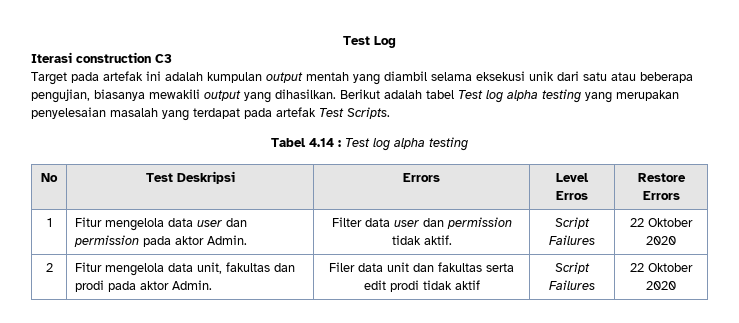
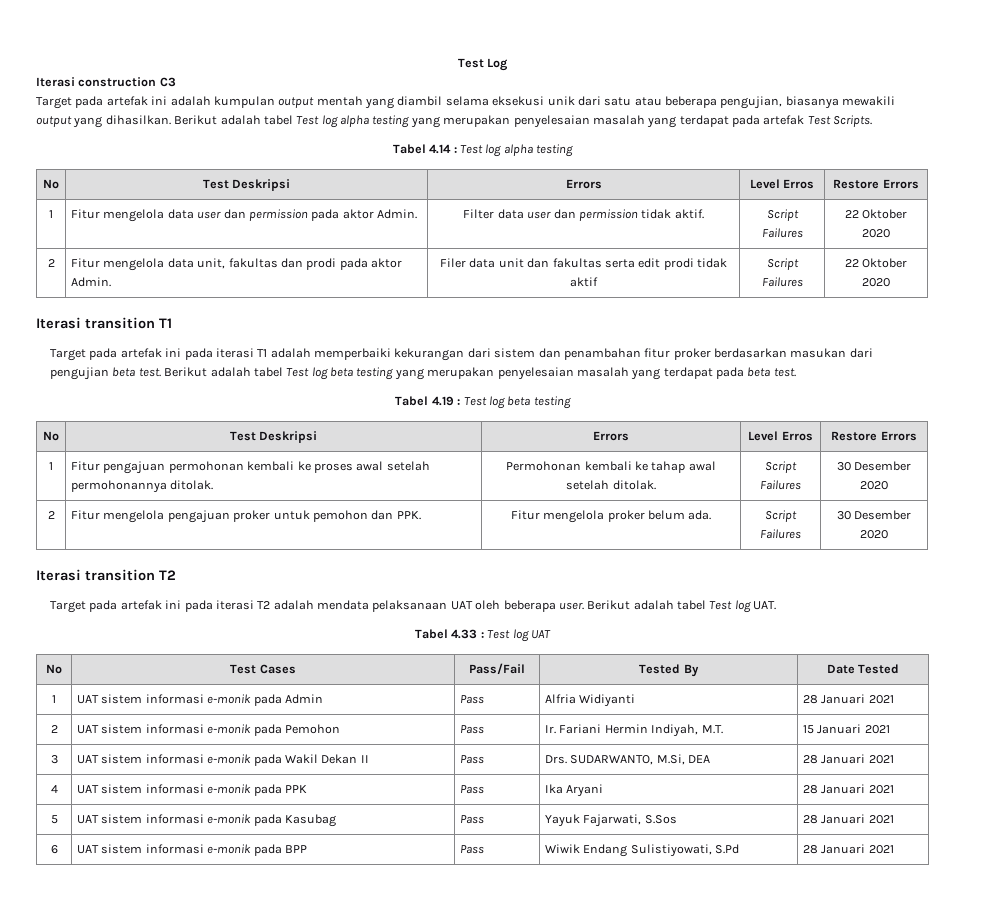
(676, 285) none -> [36,317,172,329] [50,348,873,361] [50,367,796,380] [395,396,571,409] [43,431,59,441] [229,431,318,443] [593,431,629,441] [748,431,813,441] [831,431,917,441] [49,462,53,470] [71,461,430,474] [71,480,214,493] [506,461,716,473] [566,480,656,490] [765,461,797,473] [760,480,801,490] [836,461,912,471] [860,481,888,490] [47,511,55,519] [71,510,421,523] [510,510,712,523] [765,510,797,522] [760,529,801,539] [836,510,912,520] [860,530,888,539] [36,569,176,581] [50,600,777,613] [415,629,551,642] [46,664,62,674] [230,664,296,674] [469,663,525,675] [639,664,699,677] [826,664,900,674] [52,695,56,703] [77,694,323,706] [460,695,485,704] [545,694,636,707] [803,694,894,704] [50,725,58,733] [77,724,340,736] [460,725,485,734] [545,724,723,737] [803,724,890,734] [50,755,58,764] [77,754,369,766] [460,755,485,764] [545,754,711,765] [803,754,894,764] [50,785,58,793] [77,784,307,796] [460,785,485,794] [545,784,604,797] [803,784,894,794] [50,815,58,824] [77,814,336,827] [460,815,485,824] [545,814,677,827] [803,814,894,824] [50,845,58,854] [77,844,307,856] [460,845,485,854] [545,844,740,857] [803,844,894,854] // Iterasi transition T1 // Target pada artefak ini pada iterasi T1 adalah memperbaiki kekurangan dari sistem dan penambahan fitur proker berdasarkan masukan dari pengujian beta test. Berikut adalah tabel Test log beta testing yang merupakan penyelesaian masalah yang terdapat pada beta test. // Tabel 4.19 : Test log beta testing // No | Test Deskripsi | Errors | Level Erros | Restore Errors // 1 | Fitur pengajuan permohonan kembali ke proses awal setelah permohonannya ditolak. | Permohonan kembali ke tahap awal setelah ditolak. | Script Failures | 30 Desember 2020 // 2 | Fitur mengelola pengajuan proker untuk pemohon dan PPK. | Fitur mengelola proker belum ada. | Script Failures | 30 Desember 2020 // Iterasi transition T2 // Target pada artefak ini pada iterasi T2 adalah mendata pelaksanaan UAT oleh beberapa user. Berikut adalah tabel Test log UAT. // Tabel 4.33 : Test log UAT // No | Test Cases | Pass/Fail | Tested By | Date Tested // 1 | UAT sistem informasi e-monik pada Admin | Pass | Alfria Widiyanti | 28 Januari 2021 // 2 | UAT sistem informasi e-monik pada Pemohon | Pass | Ir. Fariani Hermin Indiyah, M.T. | 15 Januari 2021 // 3 | UAT sistem informasi e-monik pada Wakil Dekan II | Pass | Drs. SUDARWANTO, M.Si, DEA | 28 Januari 2021 // 4 | UAT sistem informasi e-monik pada PPK | Pass | Ika Aryani | 28 Januari 2021 // 5 | UAT sistem informasi e-monik pada Kasubag | Pass | Yayuk Fajarwati, S.Sos | 28 Januari 2021 // 6 | UAT sistem informasi e-monik pada BPP | Pass | Wiwik Endang Sulistiyowati, S.Pd | 28 Januari 2021

